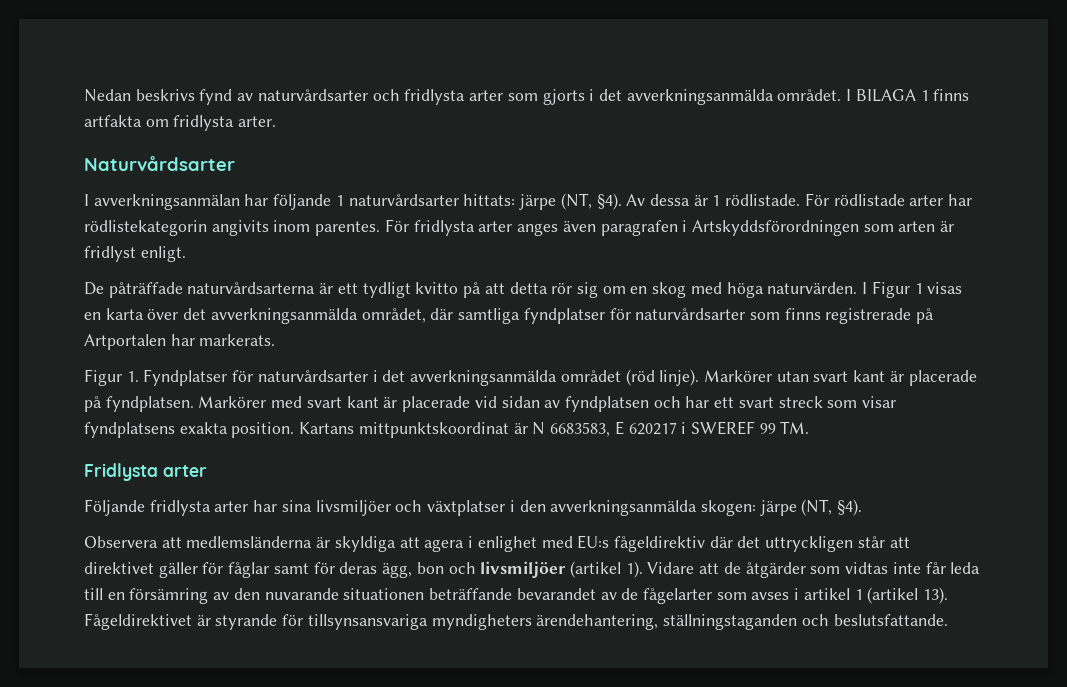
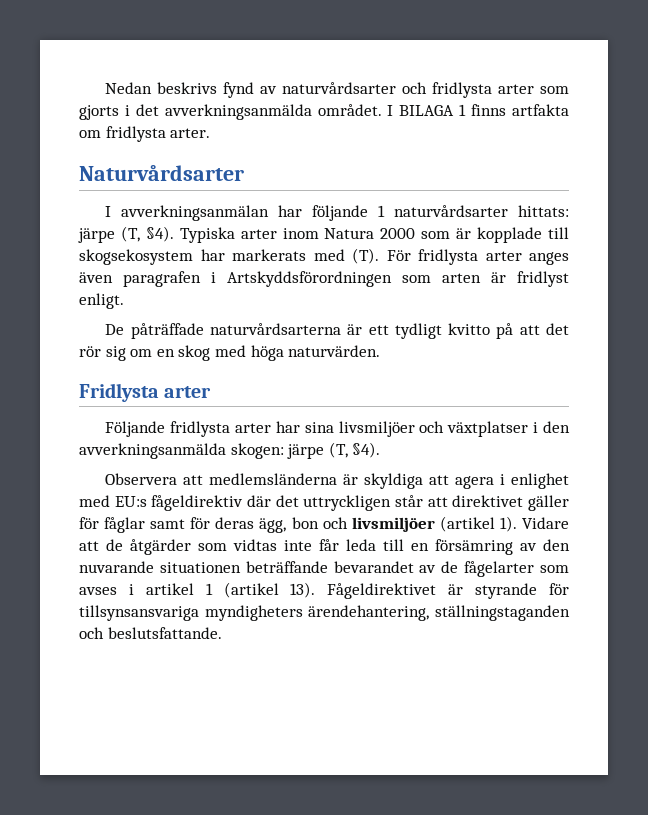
[560,193,973,210] [84,220,381,236] (NT, §4). Av dessa är 1 rödlistade. För rödlistade arter har rödlistekategorin angivits inom parentes. -> [120,226,570,243] [79,248,379,265] (T, §4). Typiska arter inom Natura 2000 som är kopplade till skogsekosystem har markerats med (T).
[509,282,548,294] detta -> [546,323,569,335] det
[862,281,963,298] [84,308,935,324] [84,334,276,350] [84,369,977,386] [84,396,897,412] [84,421,810,438] I Figur 1 visas en karta över det avverkningsanmälda området, där samtliga fyndplatser för naturvårdsarter som finns registrerade på Artportalen har markerats. // Figur 1. Fyndplatser för naturvårdsarter i det avverkningsanmälda området (röd linje). Markörer utan svart kant är placerade på fyndplatsen. Markörer med svart kant är placerade vid sidan av fyndplatsen och har ett svart streck som visar fyndplatsens exakta position. Kartans mittpunktskoordinat är N 6683583, E 620217 i SWEREF 99 TM. -> (381, 351) none
[801,499,833,516] (NT, -> [328,442,348,458] (T,

